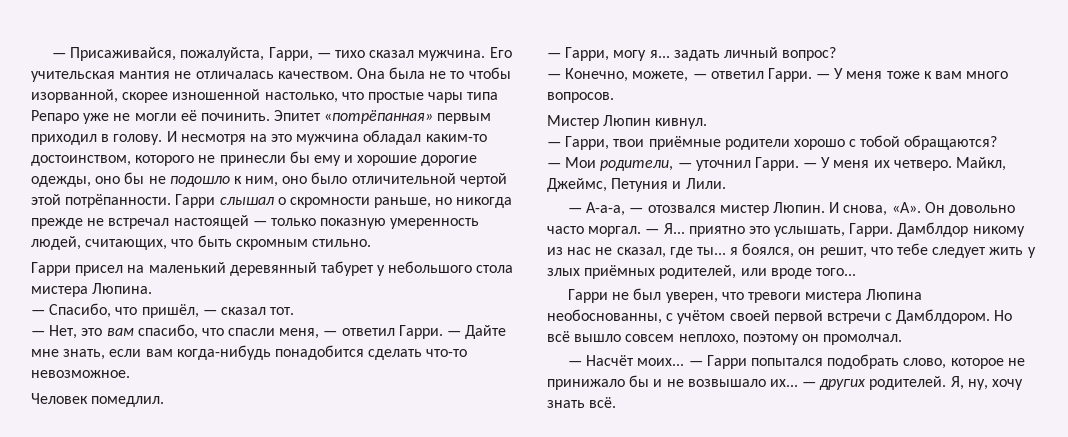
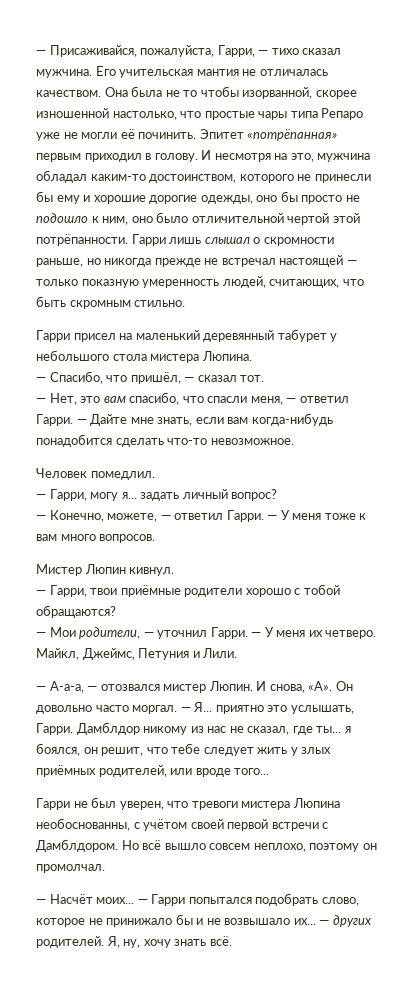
[271,134,293,142] это -> [290,153,314,162] это,
(145, 178) none -> [301,195,343,204] просто
(216, 201) none -> [169,237,202,244] лишь

